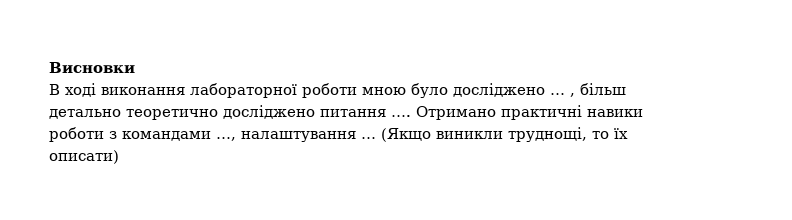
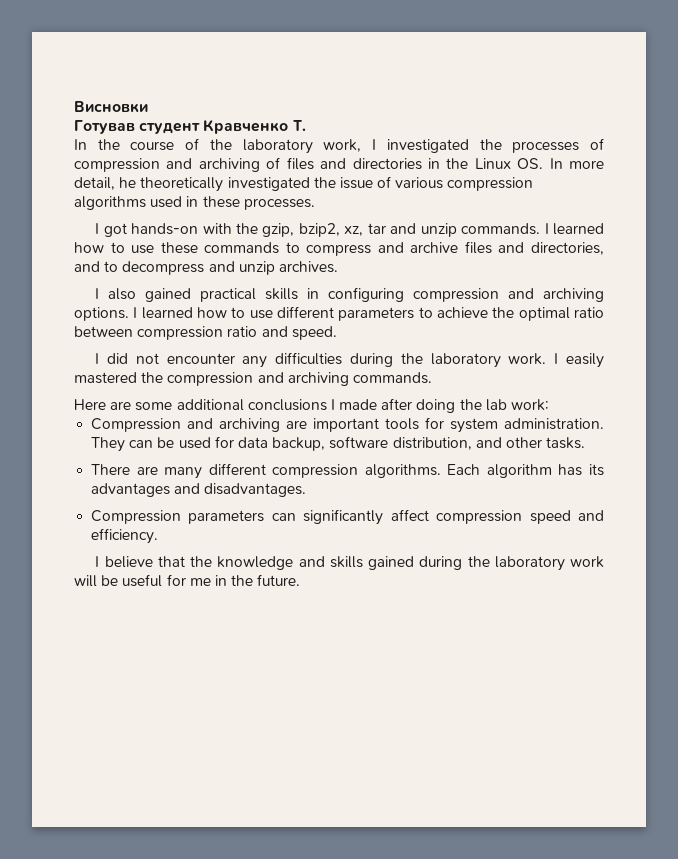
[49,83,626,98] [49,105,643,120] [49,127,628,142] [49,150,119,164] В ході виконання лабораторної роботи мною було досліджено … , більш // детально теоретично досліджено питання …. Отримано практичні навики // роботи з командами …, налаштування … (Якщо виникли труднощі, то їх // описати) -> [74,119,306,134] [74,138,605,154] [74,157,604,172] [74,176,534,192] [74,196,315,210] [95,223,605,237] [74,241,604,256] [74,261,338,275] [95,287,605,302] [74,306,604,321] [74,326,337,340] [95,352,604,368] [74,372,432,386] [74,398,550,413] [91,417,604,433] [91,436,586,452] [91,463,604,479] [91,483,307,497] [91,509,604,525] [91,528,159,544] [95,556,604,571] [74,574,301,587] Готував студент Кравченко Т. // In the course of the laboratory work, I investigated the processes of compression and archiving of files and directories in the Linux OS. In more detail, he theoretically investigated the issue of various compression algorithms used in these processes. // I got hands-on with the gzip, bzip2, xz, tar and unzip commands. I learned how to use these commands to compress and archive files and directories, and to decompress and unzip archives. // I also gained practical skills in configuring compression and archiving options. I learned how to use different parameters to achieve the optimal ratio between compression ratio and speed. // I did not encounter any difficulties during the laboratory work. I easily mastered the compression and archiving commands. // Here are some additional conclusions I made after doing the lab work: // Compression and archiving are important tools for system administration. They can be used for data backup, software distribution, and other tasks. // There are many different compression algorithms. Each algorithm has its advantages and disadvantages. // Compression parameters can significantly affect compression speed and efficiency. // I believe that the knowledge and skills gained during the laboratory work will be useful for me in the future.

